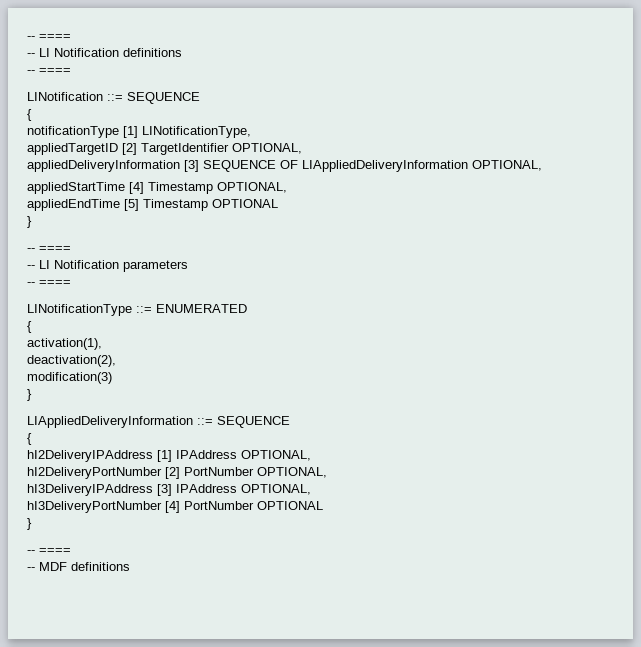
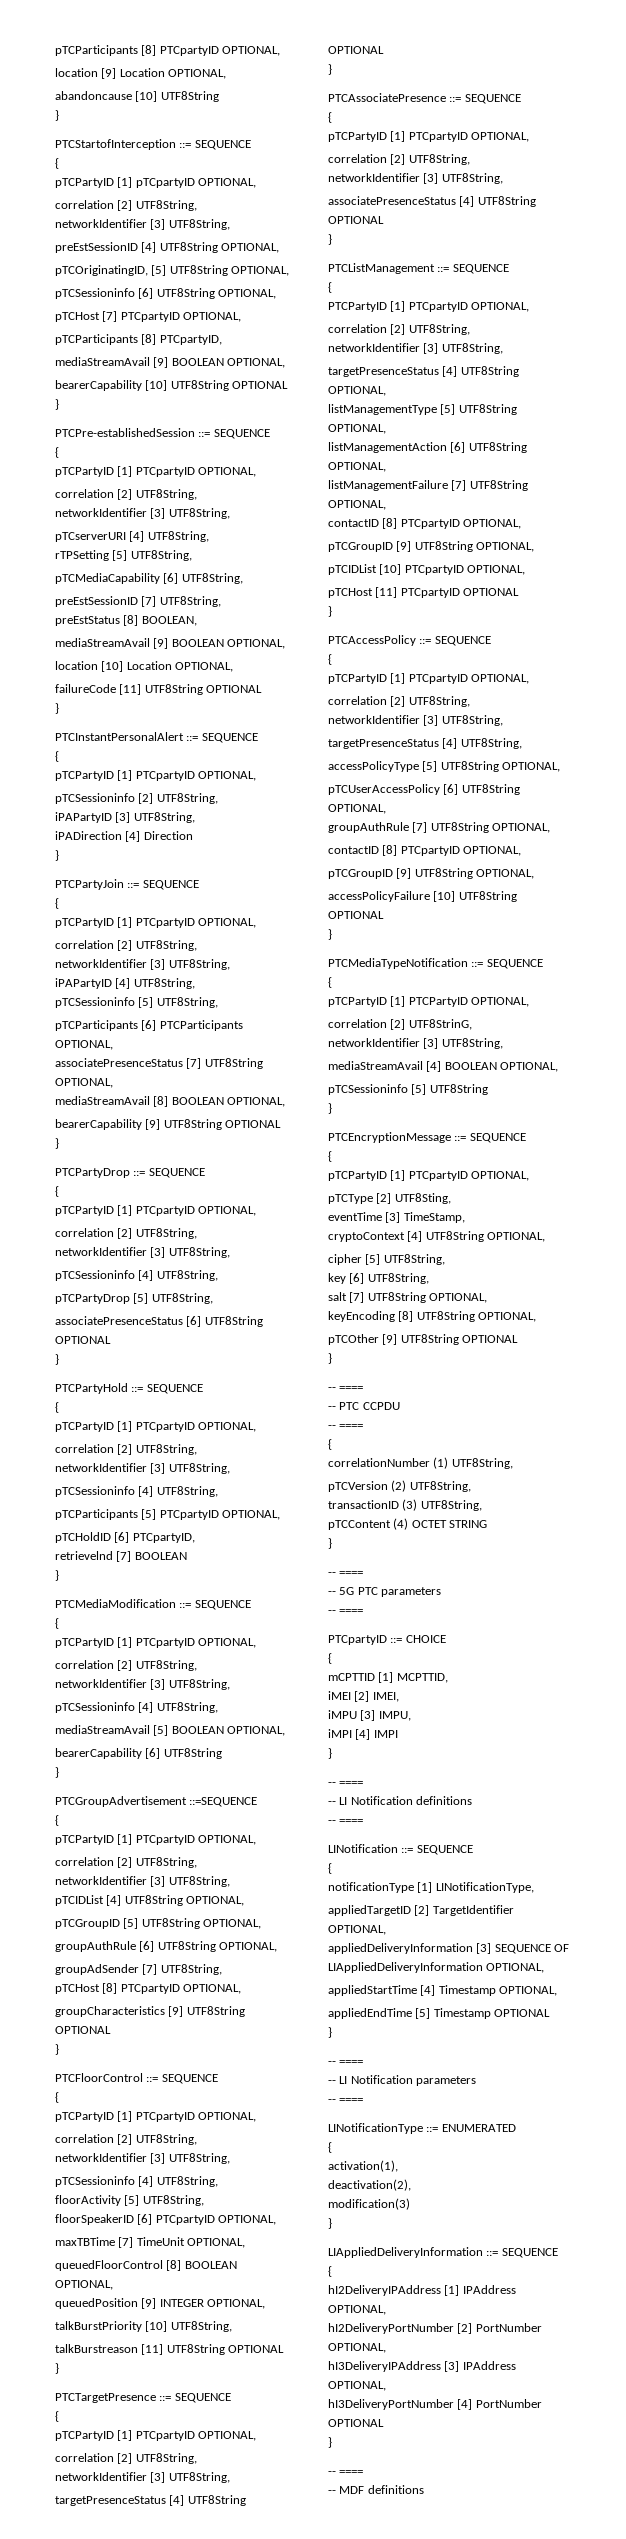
(27, 38) none -> [55,45,281,56] [55,68,227,79] [55,91,219,102] [55,110,59,121] [55,139,251,150] [55,158,59,169] [55,177,257,188] [55,200,197,211] [55,219,230,230] [55,242,280,253] [55,265,290,276] [55,288,277,299] [55,311,242,322] [55,334,222,345] [55,357,286,368] [55,380,289,391] [55,399,59,410] [55,428,270,439] [55,447,59,458] [55,466,257,477] [55,489,197,500] [55,508,230,519] [55,531,209,542] [55,550,192,561] [55,573,243,584] [55,596,221,607] [55,615,197,626] [55,638,286,649] [55,661,234,672] [55,684,263,695] [55,703,59,714] [55,732,258,743] [55,751,59,762] [55,770,257,781] [55,793,218,804] [55,812,195,823] [55,831,193,842] [55,850,59,861] [55,879,199,890] [55,898,59,909] [55,917,257,928] [55,940,197,951] [55,959,230,970] [55,978,195,989] [55,997,218,1008] [55,1020,243,1031] [55,1040,113,1050] [55,1058,263,1069] [55,1078,113,1088] [55,1096,286,1107] [55,1119,282,1130] [55,1138,59,1149] [55,1168,205,1178] [55,1186,59,1197] [55,1205,257,1216] [55,1228,197,1239] [55,1247,230,1258] [55,1270,218,1281] [55,1293,213,1304] [55,1316,263,1327] [55,1336,111,1344] [55,1354,59,1365] [55,1383,203,1394] [55,1402,59,1413] [55,1421,257,1432] [55,1444,197,1455] [55,1463,230,1474] [55,1486,218,1497] [55,1509,281,1520] [55,1532,195,1543] [55,1551,187,1562] [55,1570,59,1581] [55,1599,251,1610] [55,1618,59,1629] [55,1637,257,1648] [55,1660,197,1671] [55,1679,230,1690] [55,1702,218,1713] [55,1725,286,1736] [55,1748,222,1759] [55,1767,59,1778] [55,1796,258,1807] [55,1815,59,1826] [55,1834,257,1845] [55,1857,197,1868] [55,1876,230,1887] [55,1895,245,1906] [55,1918,262,1929] [55,1941,278,1952] [55,1964,222,1975] [55,1983,242,1994] [55,2006,245,2017] [55,2026,111,2034] [55,2044,59,2055] [55,2073,218,2084] [55,2092,59,2103] [55,2111,257,2122] [55,2134,197,2145] [55,2153,230,2164] [55,2176,218,2187] [55,2195,204,2206] [55,2214,277,2225] [55,2237,246,2248] [55,2260,237,2271] [55,2280,113,2290] [55,2298,266,2309] [55,2321,232,2332] [55,2344,285,2355] [55,2363,59,2374] [55,2393,231,2403] [55,2411,59,2422] [55,2430,257,2441] [55,2453,197,2464] [55,2472,230,2483] [55,2495,246,2506] [328,46,384,54] [328,64,332,75] [328,93,521,104] [328,112,332,123] [328,131,530,142] [328,154,470,165] [328,173,503,184] [328,196,536,207] [328,216,384,224] [328,234,332,245] [328,263,509,274] [328,282,332,293] [328,301,530,312] [328,324,470,335] [328,343,503,354] [328,366,519,377] [328,386,386,396] [328,404,517,415] [328,424,386,434] [328,442,527,453] [328,462,386,472] [328,480,528,491] [328,500,386,510] [328,518,522,529] [328,541,535,552] [328,564,526,575] [328,587,520,598] [328,606,332,617] [328,635,491,646] [328,654,332,665] [328,673,530,684] [328,696,470,707] [328,715,503,726] [328,738,522,749] [328,761,561,772] [328,784,520,795] [328,804,386,814] [328,822,551,833] [328,845,522,856] [328,868,535,879] [328,891,517,902] [328,911,384,919] [328,929,332,940] [328,958,543,969] [328,977,332,988] [328,996,530,1007] [328,1019,472,1030] [328,1038,503,1049] [328,1061,559,1072] [328,1084,488,1095] [328,1103,332,1114] [328,1132,526,1143] [328,1151,332,1162] [328,1170,530,1181] [328,1193,451,1204] [328,1212,465,1223] [328,1231,546,1242] [328,1254,445,1265] [328,1273,429,1284] [328,1292,488,1303] [328,1311,537,1322] [328,1334,519,1345] [328,1353,332,1364] [328,1386,364,1391] [328,1402,400,1410] [328,1424,364,1429] [328,1439,332,1450] [328,1457,513,1469] [328,1480,471,1492] [328,1499,482,1511] [328,1518,488,1530] [328,1538,332,1549] [328,1571,364,1576] [328,1587,442,1597] [328,1609,364,1614] [328,1635,446,1645] [328,1653,332,1664] [328,1672,448,1683] [328,1691,399,1702] [328,1710,411,1721] [328,1729,398,1740] [328,1748,332,1759] pTCParticipants [8] PTCpartyID OPTIONAL, // location [9] Location OPTIONAL, // abandoncause [10] UTF8String // } // PTCStartofInterception ::= SEQUENCE // { // pTCPartyID [1] pTCpartyID OPTIONAL, // correlation [2] UTF8String, // networkIdentifier [3] UTF8String, // preEstSessionID [4] UTF8String OPTIONAL, // pTCOriginatingID, [5] UTF8String OPTIONAL, // pTCSessioninfo [6] UTF8String OPTIONAL, // pTCHost [7] PTCpartyID OPTIONAL, // pTCParticipants [8] PTCpartyID, // mediaStreamAvail [9] BOOLEAN OPTIONAL, // bearerCapability [10] UTF8String OPTIONAL // } // PTCPre-establishedSession ::= SEQUENCE // { // pTCPartyID [1] PTCpartyID OPTIONAL, // correlation [2] UTF8String, // networkIdentifier [3] UTF8String, // pTCserverURI [4] UTF8String, // rTPSetting [5] UTF8String, // pTCMediaCapability [6] UTF8String, // preEstSessionID [7] UTF8String, // preEstStatus [8] BOOLEAN, // mediaStreamAvail [9] BOOLEAN OPTIONAL, // location [10] Location OPTIONAL, // failureCode [11] UTF8String OPTIONAL // } // PTCInstantPersonalAlert ::= SEQUENCE // { // pTCPartyID [1] PTCpartyID OPTIONAL, // pTCSessioninfo [2] UTF8String, // iPAPartyID [3] UTF8String, // iPADirection [4] Direction // } // PTCPartyJoin ::= SEQUENCE // { // pTCPartyID [1] PTCpartyID OPTIONAL, // correlation [2] UTF8String, // networkIdentifier [3] UTF8String, // iPAPartyID [4] UTF8String, // pTCSessioninfo [5] UTF8String, // pTCParticipants [6] PTCParticipants OPTIONAL, // associatePresenceStatus [7] UTF8String OPTIONAL, // mediaStreamAvail [8] BOOLEAN OPTIONAL, // bearerCapability [9] UTF8String OPTIONAL // } // PTCPartyDrop ::= SEQUENCE // { // pTCPartyID [1] PTCpartyID OPTIONAL, // correlation [2] UTF8String, // networkIdentifier [3] UTF8String, // pTCSessioninfo [4] UTF8String, // pTCPartyDrop [5] UTF8String, // associatePresenceStatus [6] UTF8String OPTIONAL // } // PTCPartyHold ::= SEQUENCE // { // pTCPartyID [1] PTCpartyID OPTIONAL, // correlation [2] UTF8String, // networkIdentifier [3] UTF8String, // pTCSessioninfo [4] UTF8String, // pTCParticipants [5] PTCpartyID OPTIONAL, // pTCHoldID [6] PTCpartyID, // retrievelnd [7] BOOLEAN // } // PTCMediaModification ::= SEQUENCE // { // pTCPartyID [1] PTCpartyID OPTIONAL, // correlation [2] UTF8String, // networkIdentifier [3] UTF8String, // pTCSessioninfo [4] UTF8String, // mediaStreamAvail [5] BOOLEAN OPTIONAL, // bearerCapability [6] UTF8String // } // PTCGroupAdvertisement ::=SEQUENCE // { // pTCPartyID [1] PTCpartyID OPTIONAL, // correlation [2] UTF8String, // networkIdentifier [3] UTF8String, // pTCIDList [4] UTF8String OPTIONAL, // pTCGroupID [5] UTF8String OPTIONAL, // groupAuthRule [6] UTF8String OPTIONAL, // groupAdSender [7] UTF8String, // pTCHost [8] PTCpartyID OPTIONAL, // groupCharacteristics [9] UTF8String OPTIONAL // } // PTCFloorControl ::= SEQUENCE // { // pTCPartyID [1] PTCpartyID OPTIONAL, // correlation [2] UTF8String, // networkIdentifier [3] UTF8String, // pTCSessioninfo [4] UTF8String, // floorActivity [5] UTF8String, // floorSpeakerID [6] PTCpartyID OPTIONAL, // maxTBTime [7] TimeUnit OPTIONAL, // queuedFloorControl [8] BOOLEAN OPTIONAL, // queuedPosition [9] INTEGER OPTIONAL, // talkBurstPriority [10] UTF8String, // talkBurstreason [11] UTF8String OPTIONAL // } // PTCTargetPresence ::= SEQUENCE // { // pTCPartyID [1] PTCpartyID OPTIONAL, // correlation [2] UTF8String, // networkIdentifier [3] UTF8String, // targetPresenceStatus [4] UTF8String OPTIONAL // } // PTCAssociatePresence ::= SEQUENCE // { // pTCPartyID [1] PTCpartyID OPTIONAL, // correlation [2] UTF8String, // networkIdentifier [3] UTF8String, // associatePresenceStatus [4] UTF8String OPTIONAL // } // PTCListManagement ::= SEQUENCE // { // PTCPartyID [1] PTCpartyID OPTIONAL, // correlation [2] UTF8String, // networkIdentifier [3] UTF8String, // targetPresenceStatus [4] UTF8String OPTIONAL, // listManagementType [5] UTF8String OPTIONAL, // listManagementAction [6] UTF8String OPTIONAL, // listManagementFailure [7] UTF8String OPTIONAL, // contactID [8] PTCpartyID OPTIONAL, // pTCGroupID [9] UTF8String OPTIONAL, // pTCIDList [10] PTCpartyID OPTIONAL, // pTCHost [11] PTCpartyID OPTIONAL // } // PTCAccessPolicy ::= SEQUENCE // { // pTCPartyID [1] PTCpartyID OPTIONAL, // correlation [2] UTF8String, // networkIdentifier [3] UTF8String, // targetPresenceStatus [4] UTF8String, // accessPolicyType [5] UTF8String OPTIONAL, // pTCUserAccessPolicy [6] UTF8String OPTIONAL, // groupAuthRule [7] UTF8String OPTIONAL, // contactID [8] PTCpartyID OPTIONAL, // pTCGroupID [9] UTF8String OPTIONAL, // accessPolicyFailure [10] UTF8String OPTIONAL // } // PTCMediaTypeNotification ::= SEQUENCE // { // pTCPartyID [1] PTCPartyID OPTIONAL, // correlation [2] UTF8StrinG, // networkIdentifier [3] UTF8String, // mediaStreamAvail [4] BOOLEAN OPTIONAL, // pTCSessioninfo [5] UTF8String // } // PTCEncryptionMessage ::= SEQUENCE // { // pTCPartyID [1] PTCpartyID OPTIONAL, // pTCType [2] UTF8Sting, // eventTime [3] TimeStamp, // cryptoContext [4] UTF8String OPTIONAL, // cipher [5] UTF8String, // key [6] UTF8String, // salt [7] UTF8String OPTIONAL, // keyEncoding [8] UTF8String OPTIONAL, // pTCOther [9] UTF8String OPTIONAL // } // -- ==== // -- PTC CCPDU // -- ==== // { // correlationNumber (1) UTF8String, // pTCVersion (2) UTF8String, // transactionID (3) UTF8String, // pTCContent (4) OCTET STRING // } // -- ==== // -- 5G PTC parameters // -- ==== // PTCpartyID ::= CHOICE // { // mCPTTID [1] MCPTTID, // iMEI [2] IMEI, // iMPU [3] IMPU, // iMPI [4] IMPI // } //

